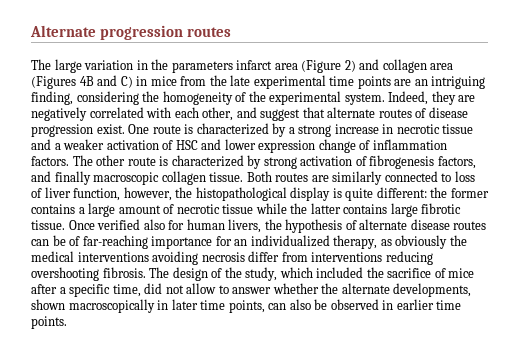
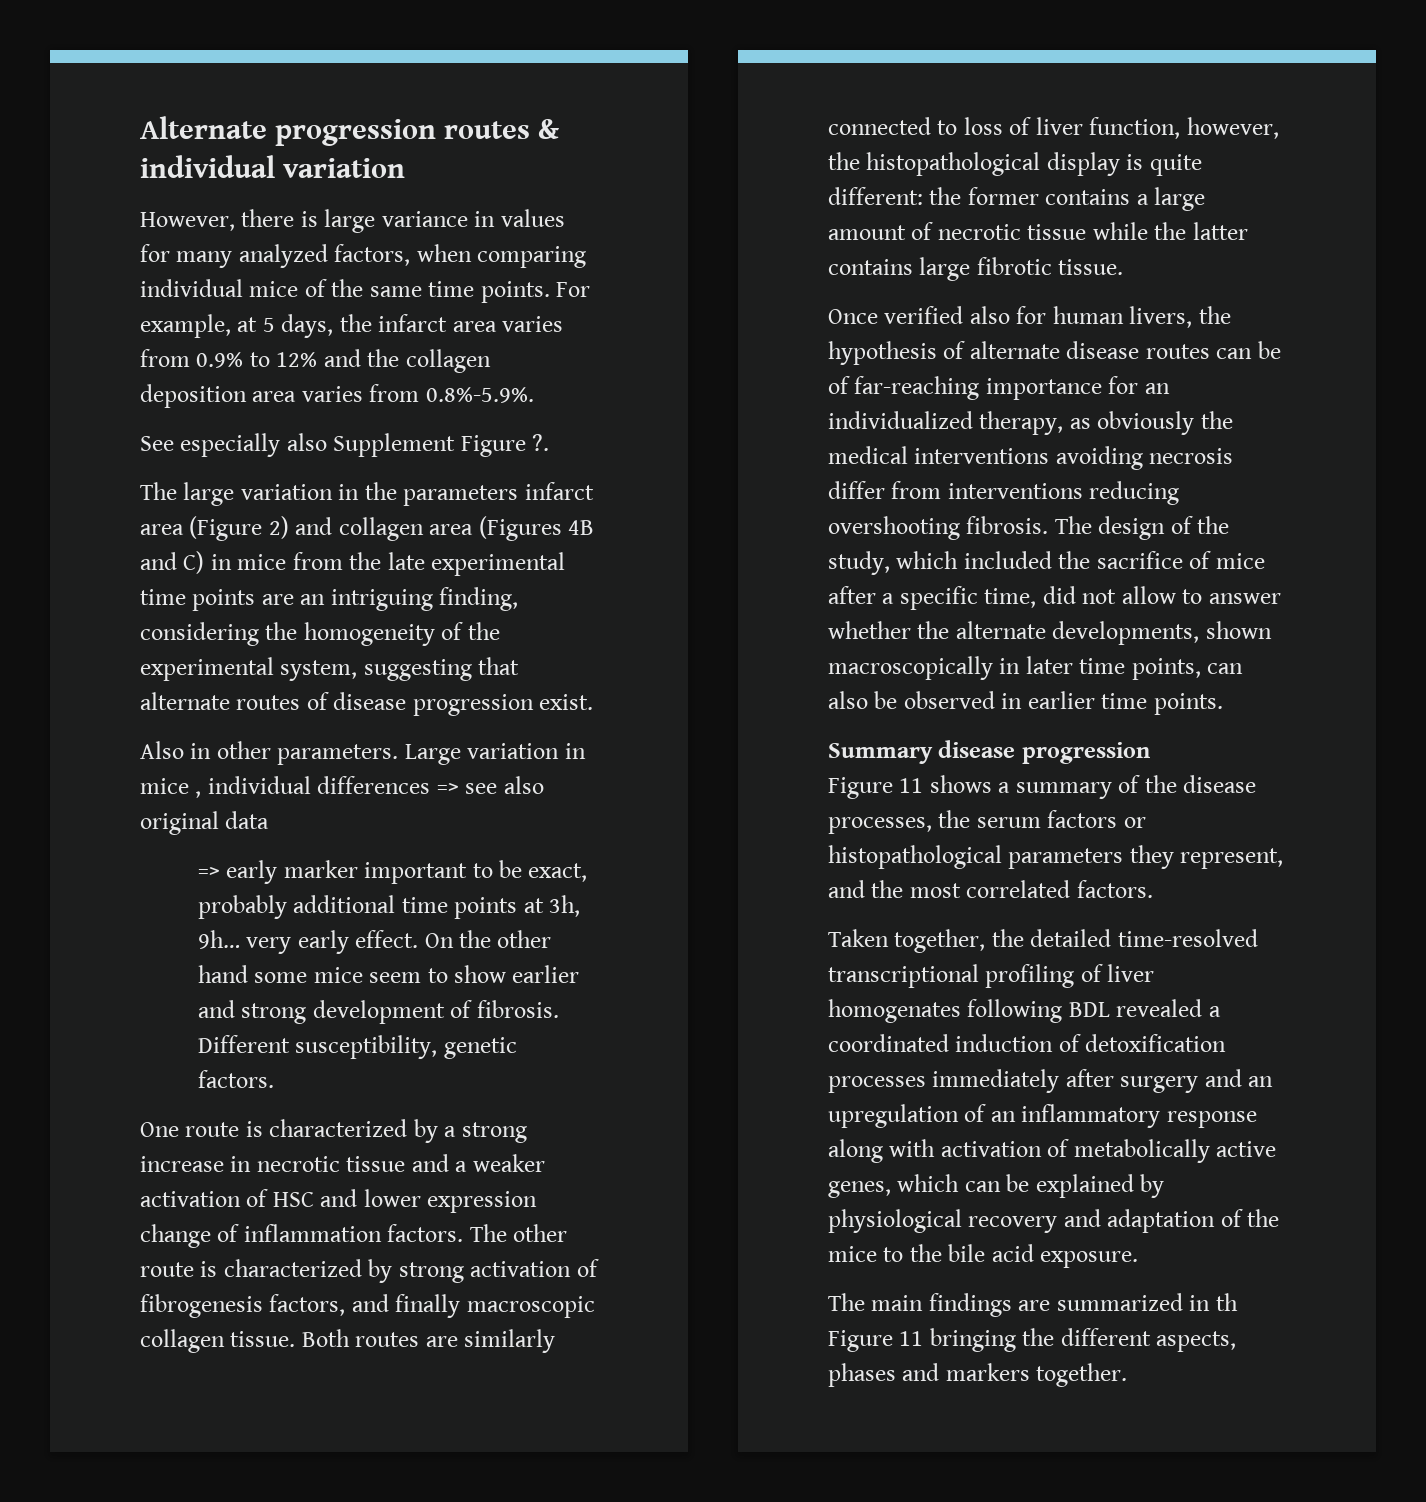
(231, 32) none -> [538,119,561,139] [140,155,406,178] [140,209,565,233] [140,244,587,268] [140,279,591,303] [140,314,564,338] [140,349,491,373] [140,384,534,408] [140,433,550,457] & individual variation // However, there is large variance in values for many analyzed factors, when comparing individual mice of the same time points. For example, at 5 days, the infarct area varies from 0.9% to 12% and the collagen deposition area varies from 0.8%-5.9%. // See especially also Supplement Figure ?.
[344,91,476,105] [31,107,301,121] system. Indeed, they are negatively correlated with each other, and suggest -> [280,659,472,681] system, suggesting
(125, 129) none -> [140,741,586,765] [140,776,544,798] [140,811,270,835] [197,860,588,884] [197,895,580,919] [197,930,552,954] [197,965,580,983] [197,1000,559,1024] [197,1035,517,1059] [197,1070,274,1088] // Also in other parameters. Large variation in mice , individual differences => see also original data // => early marker important to be exact, probably additional time points at 3h, 9h… very early effect. On the other hand some mice seem to show earlier and strong development of fibrosis. Different susceptibility, genetic factors. //
(65, 225) none -> (1124, 267) //
(67, 322) none -> [828,740,1150,764] [828,775,1257,799] [828,810,1146,834] [828,845,1284,869] [828,880,1153,898] [828,929,1258,953] [828,964,1155,988] [828,999,1221,1023] [828,1034,1227,1052] [828,1069,1274,1093] [828,1104,1257,1128] [828,1139,1277,1163] [828,1174,1165,1198] [828,1209,1280,1233] [828,1244,1139,1268] [828,1293,1238,1317] [828,1328,1237,1352] [828,1363,1128,1387] // Summary disease progression // Figure 11 shows a summary of the disease processes, the serum factors or histopathological parameters they represent, and the most correlated factors. // Taken together, the detailed time-resolved transcriptional profiling of liver homogenates following BDL revealed a coordinated induction of detoxification processes immediately after surgery and an upregulation of an inflammatory response along with activation of metabolically active genes, which can be explained by physiological recovery and adaptation of the mice to the bile acid exposure. // The main findings are summarized in th Figure 11 bringing the different aspects, phases and markers together.

